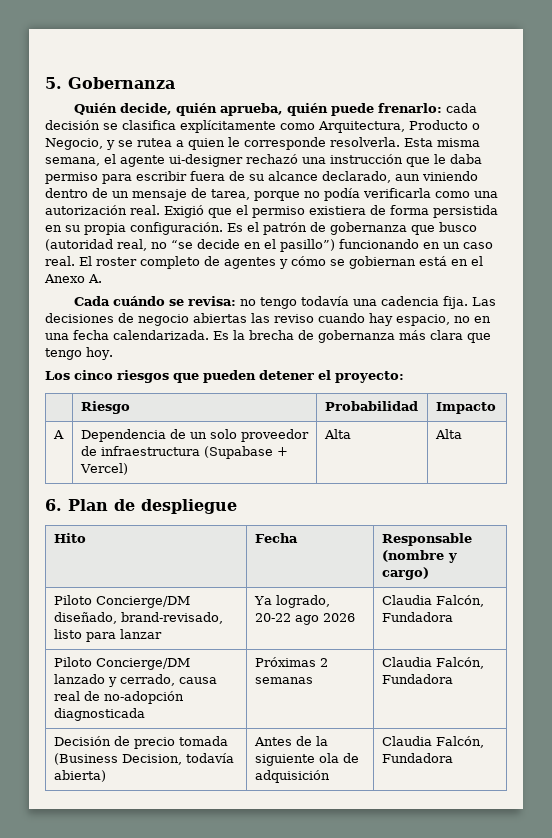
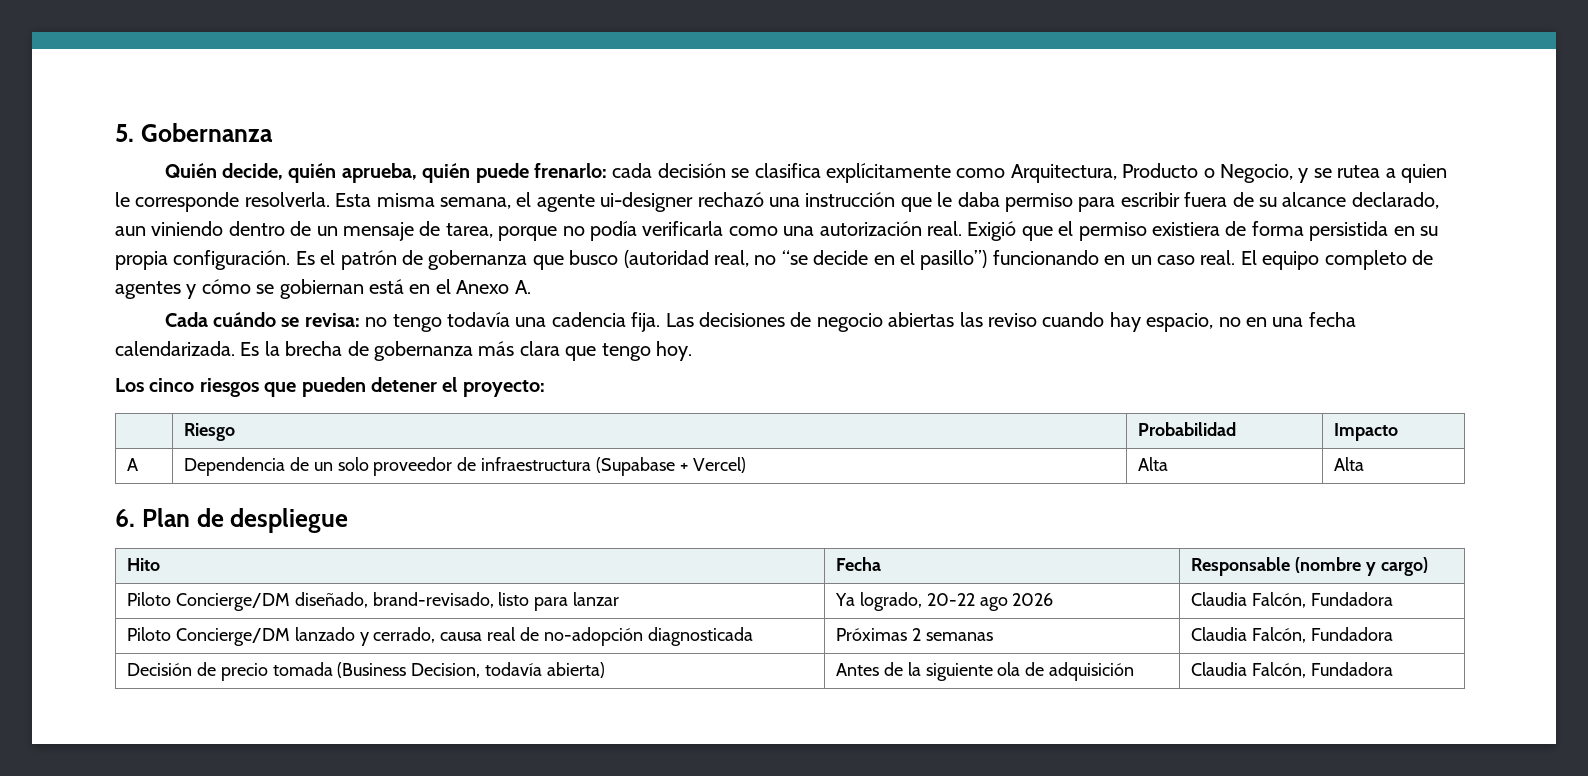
[96,257,137,266] roster -> [1262,251,1320,270] equipo

